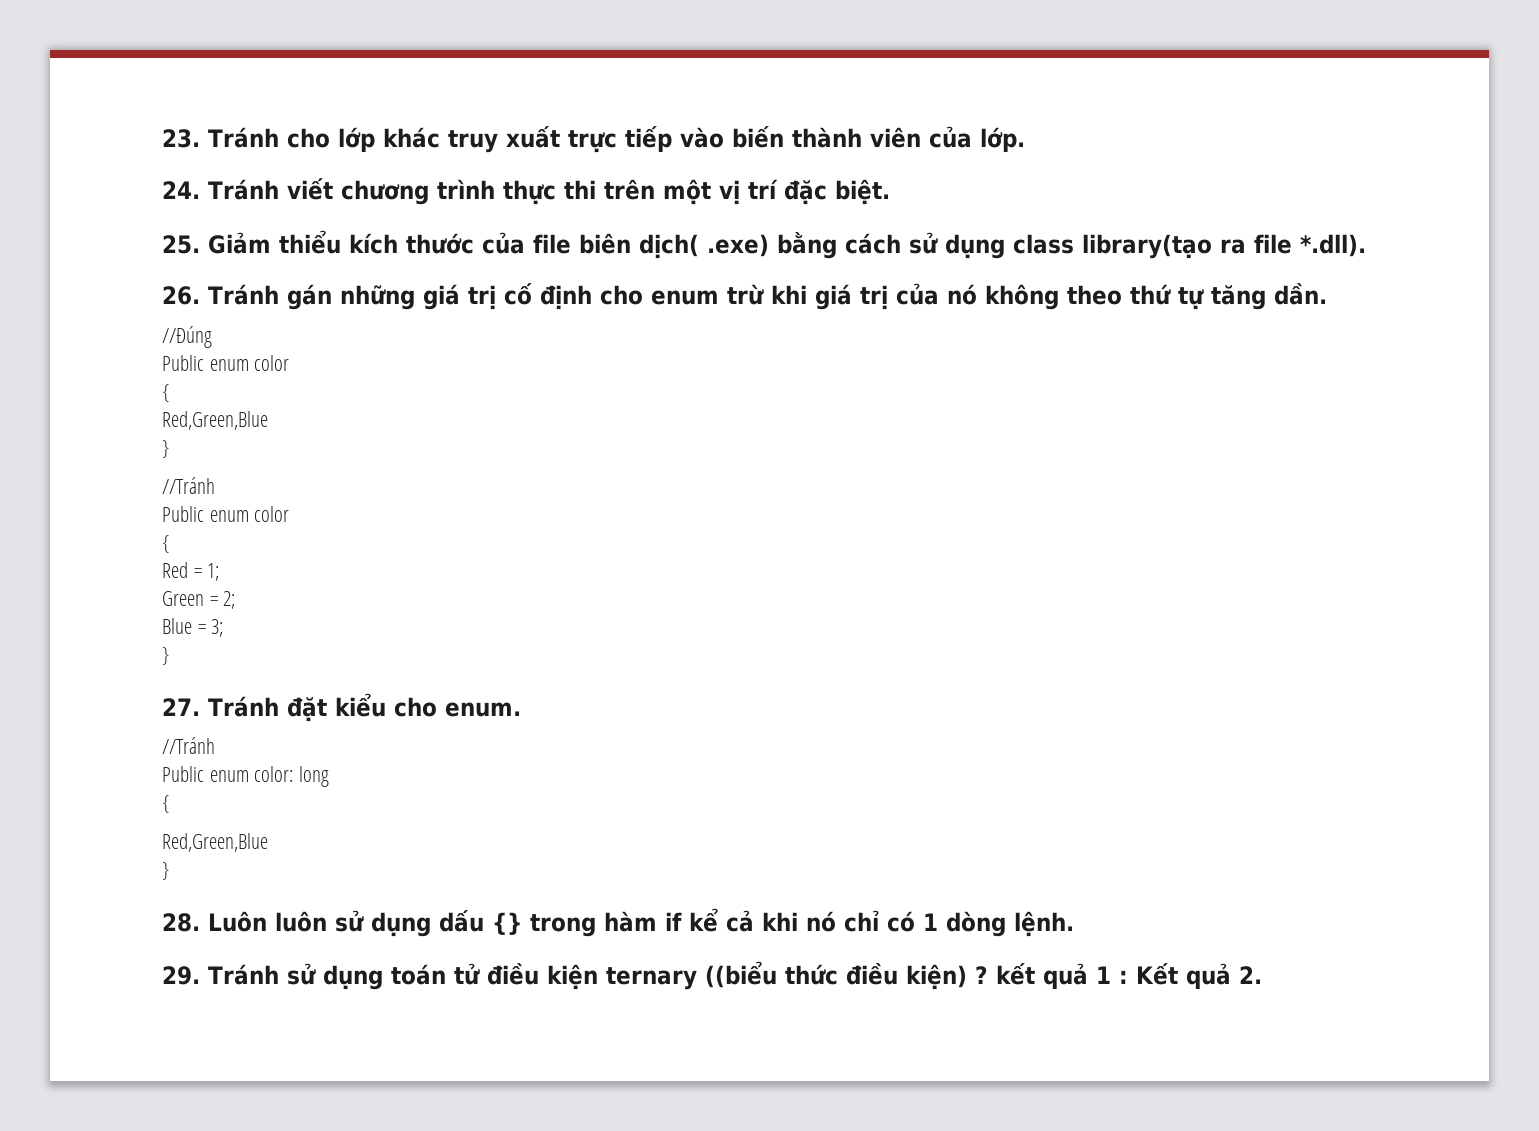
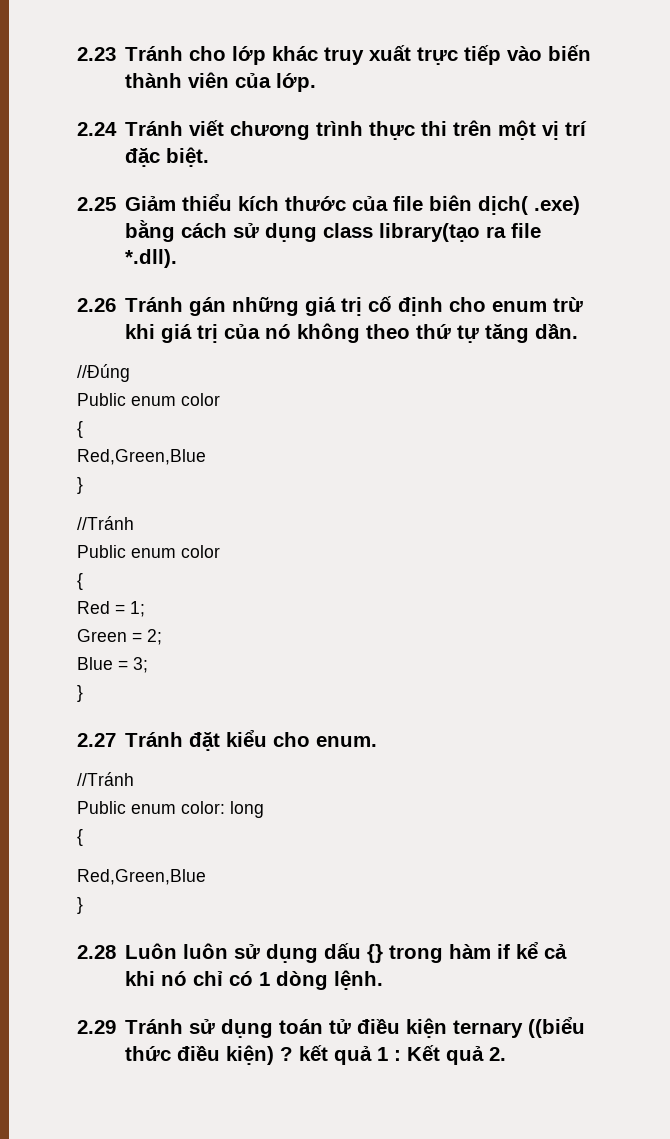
[162,129,200,148] 23. -> [77,47,116,61] 2.23
[162,181,200,199] 24. -> [77,122,117,136] 2.24
[162,235,200,254] 25. -> [77,197,116,211] 2.25
[162,286,200,305] 26. -> [77,298,116,312] 2.26
[162,698,200,716] 27. -> [77,733,116,747] 2.27
[162,913,200,932] 28. -> [77,945,116,959] 2.28
[162,966,200,985] 29. -> [77,1020,116,1034] 2.29

